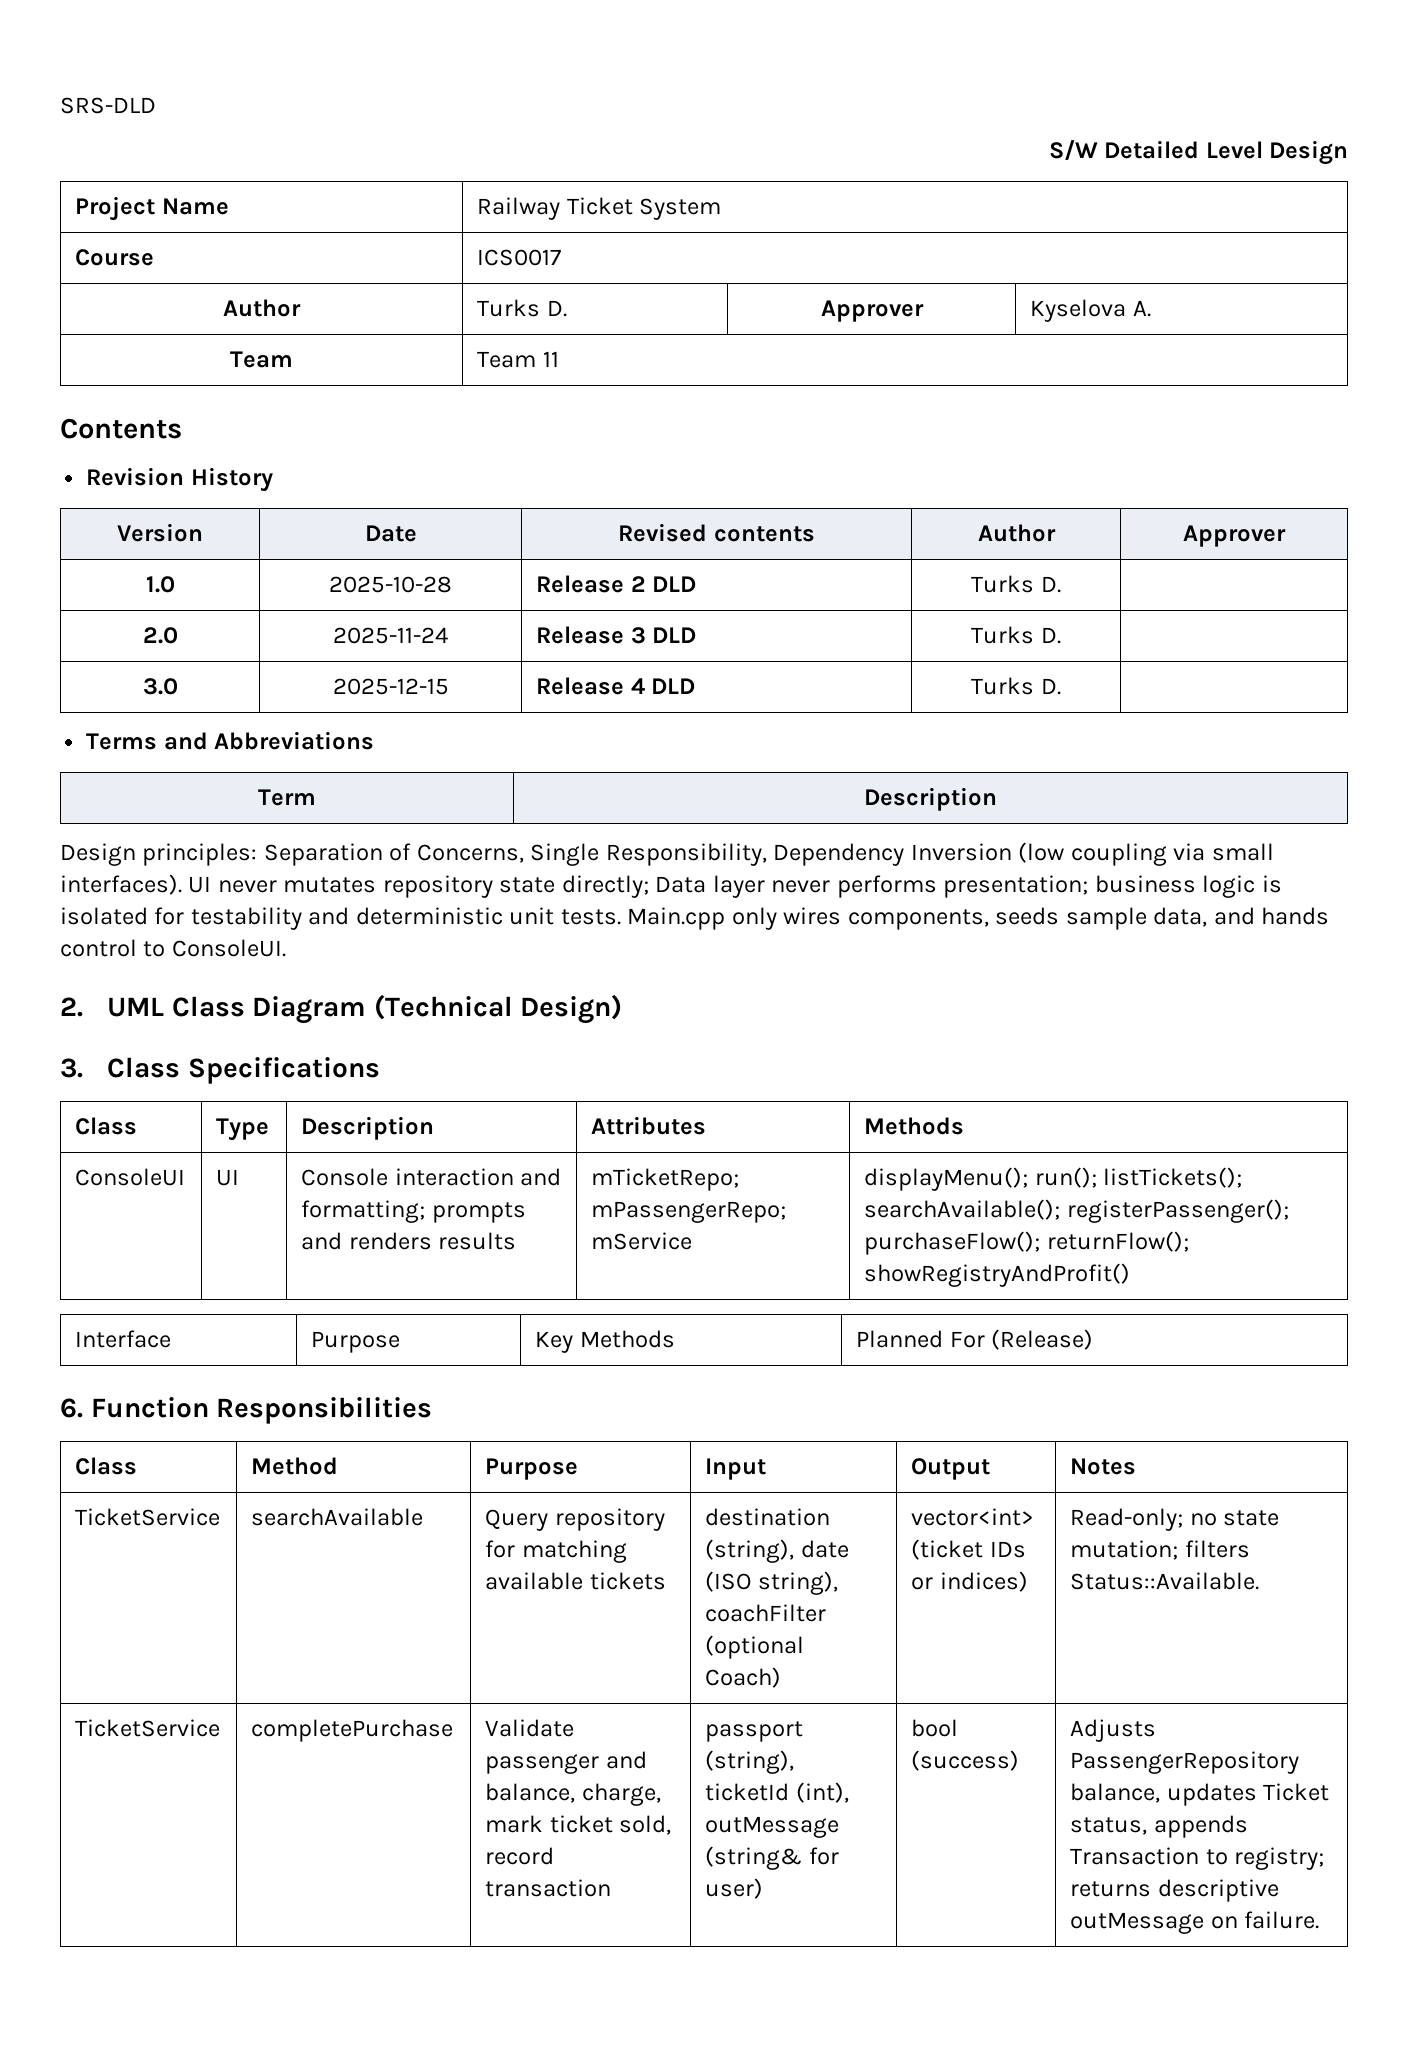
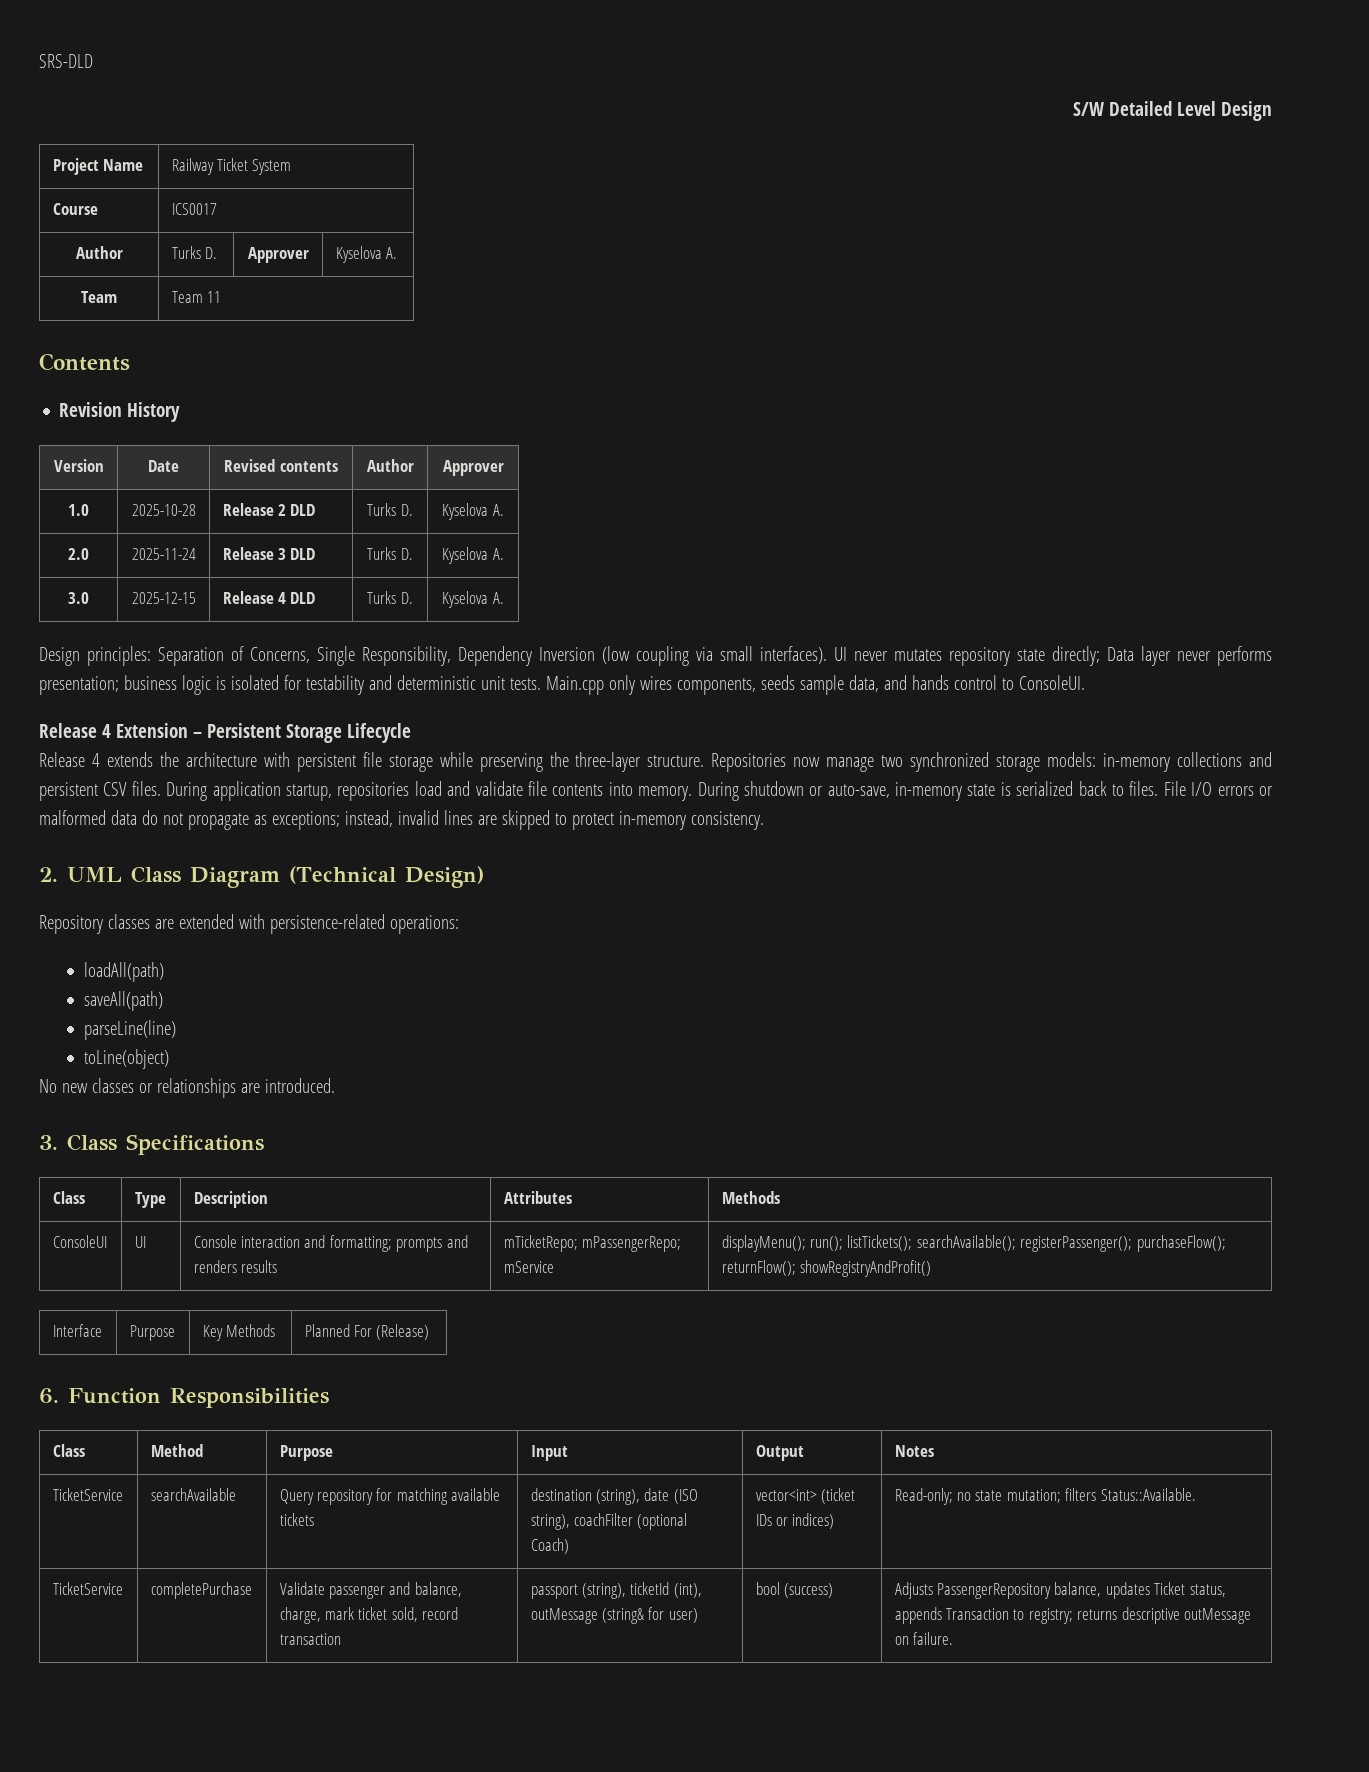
(1061, 584) none -> [442,503,504,520] Kyselova A.
(1061, 635) none -> [442,547,504,564] Kyselova A.
[86,731,375,750] [258,789,316,806] [864,787,997,811] // Terms and Abbreviations // Term | Description -> [442,591,504,608] Kyselova A.
(286, 948) none -> [39,723,411,743] [39,752,1272,772] [39,781,1273,801] [39,810,764,830] // Release 4 Extension – Persistent Storage Lifecycle // Release 4 extends the architecture with persistent file storage while preserving the three-layer structure. Repositories now manage two synchronized storage models: in-memory collections and persistent CSV files. During application startup, repositories load and validate file contents into memory. During shutdown or auto-save, in-memory state is serialized back to files. File I/O errors or malformed data do not propagate as exceptions; instead, invalid lines are skipped to protect in-memory consistency.
(623, 1009) none -> [39,914,459,934] [83,962,164,982] [83,991,163,1011] [83,1020,176,1040] [83,1049,169,1069] [39,1078,335,1098] // Repository classes are extended with persistence-related operations: // loadAll(path) // saveAll(path) // parseLine(line) // toLine(object) // No new classes or relationships are introduced.

